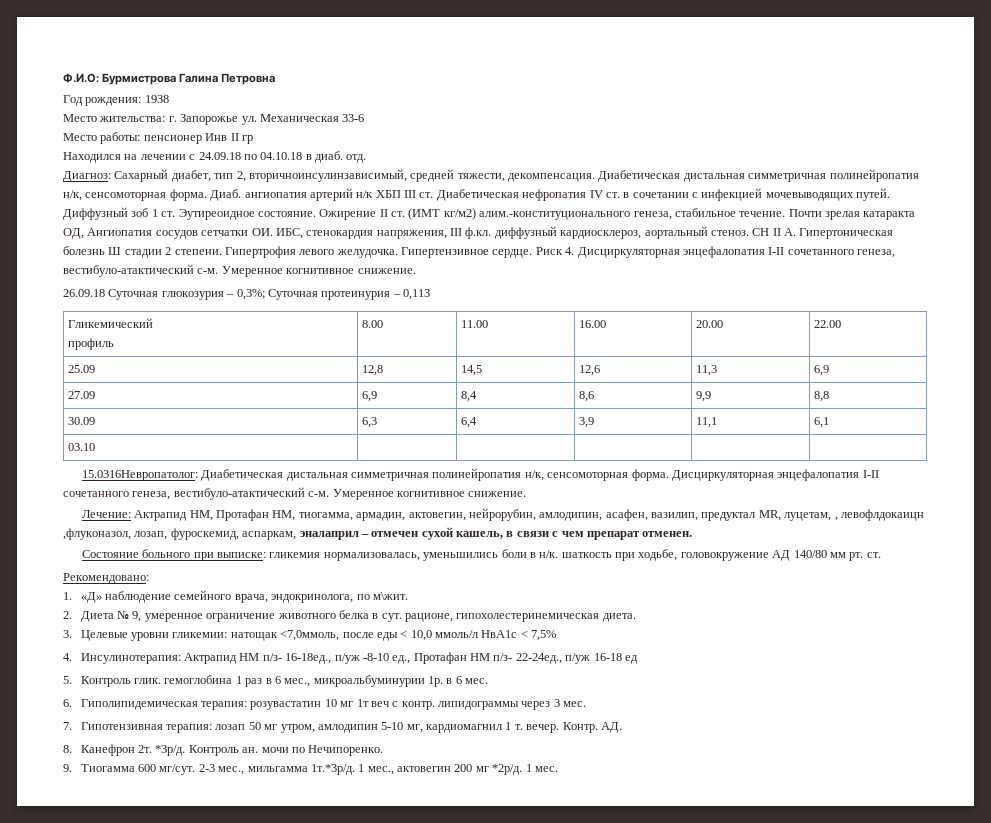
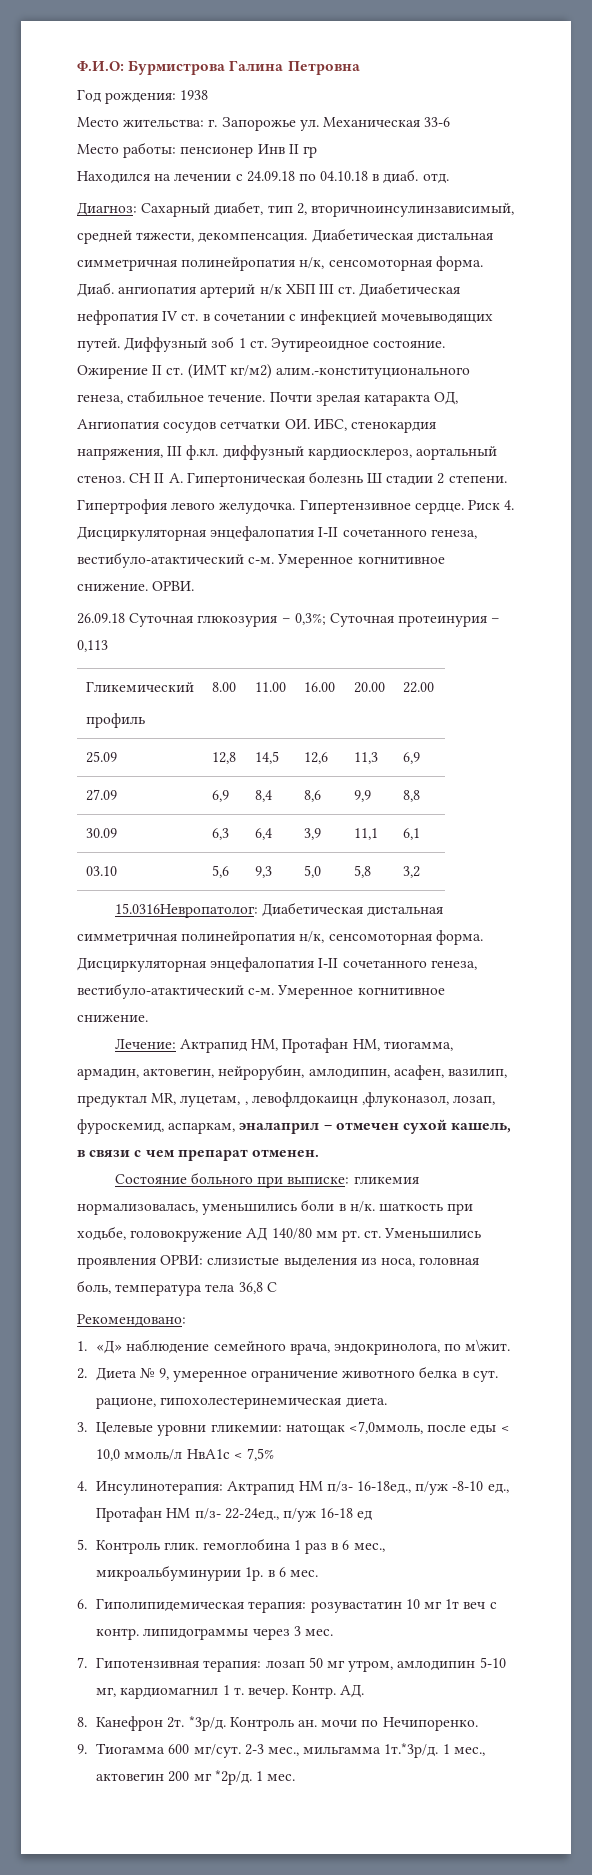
(416, 271) none -> [152,581,195,591] ОРВИ.
(96, 447) | | | | -> [211,865,229,878] [254,866,272,878] [303,865,321,878] [353,865,371,878] [402,866,420,878] 5,6 | 9,3 | 5,0 | 5,8 | 3,2
(881, 555) none -> [384,1228,482,1239] [77,1255,480,1269] [77,1280,277,1296] Уменьшились проявления ОРВИ: слизистые выделения из носа, головная боль, температура тела 36,8 С

